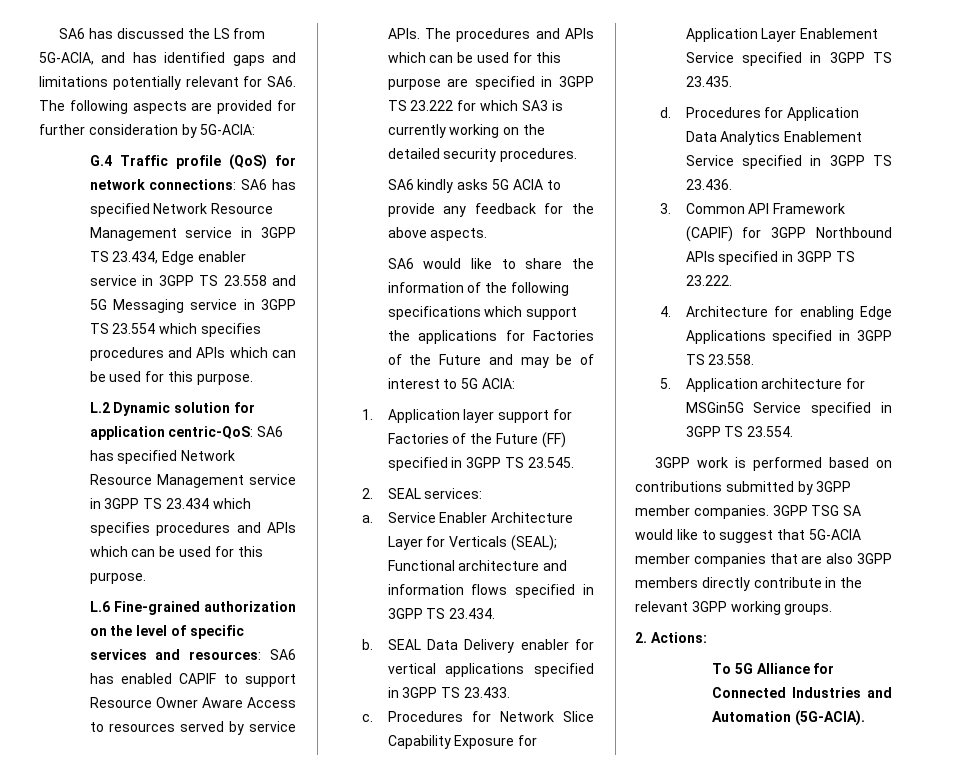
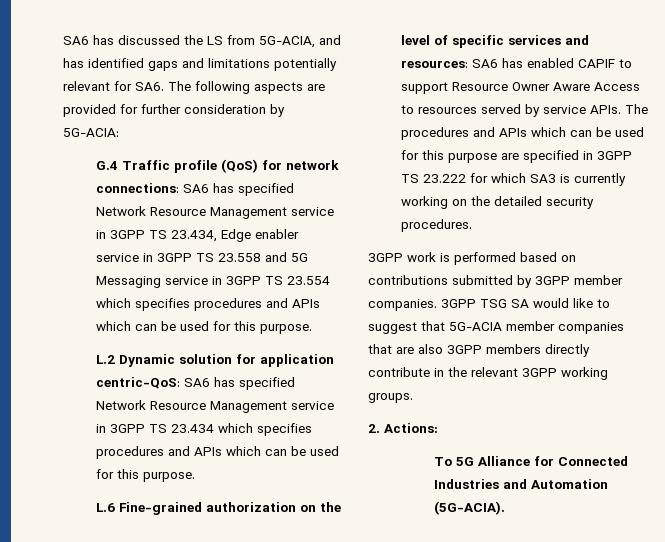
[387,179,561,193] [387,203,594,217] [387,227,488,241] [387,258,594,269] [387,282,570,296] [387,306,578,320] [387,330,594,344] [387,354,594,368] [387,378,516,389] [362,409,573,423] [387,432,566,448] [387,457,574,471] [362,488,483,499] [362,512,574,523] [387,535,558,551] [387,560,568,571] [387,584,594,598] [387,608,496,619] [362,639,594,653] [387,663,594,677] [387,687,511,698] [362,711,594,722] [387,735,538,749] [685,28,879,42] [685,52,892,66] [685,76,732,87] [660,107,860,121] [685,131,863,145] [685,155,892,169] [685,179,732,190] [660,203,846,214] [685,226,892,242] [685,251,855,265] [685,275,732,286] [660,306,892,320] [685,330,892,344] [685,354,755,365] [660,378,866,392] [685,402,892,416] [685,426,794,437] // SA6 kindly asks 5G ACIA to provide any feedback for the above aspects. // SA6 would like to share the information of the following specifications which support the applications for Factories of the Future and may be of interest to 5G ACIA: // 1. Application layer support for Factories of the Future (FF) specified in 3GPP TS 23.545. // 2. SEAL services: // a. Service Enabler Architecture Layer for Verticals (SEAL); Functional architecture and information flows specified in 3GPP TS 23.434. // b. SEAL Data Delivery enabler for vertical applications specified in 3GPP TS 23.433. // c. Procedures for Network Slice Capability Exposure for Application Layer Enablement Service specified in 3GPP TS 23.435. // d. Procedures for Application Data Analytics Enablement Service specified in 3GPP TS 23.436. // 3. Common API Framework (CAPIF) for 3GPP Northbound APIs specified in 3GPP TS 23.222. // 4. Architecture for enabling Edge Applications specified in 3GPP TS 23.558. // 5. Application architecture for MSGin5G Service specified in 3GPP TS 23.554. -> (472, 225) none

